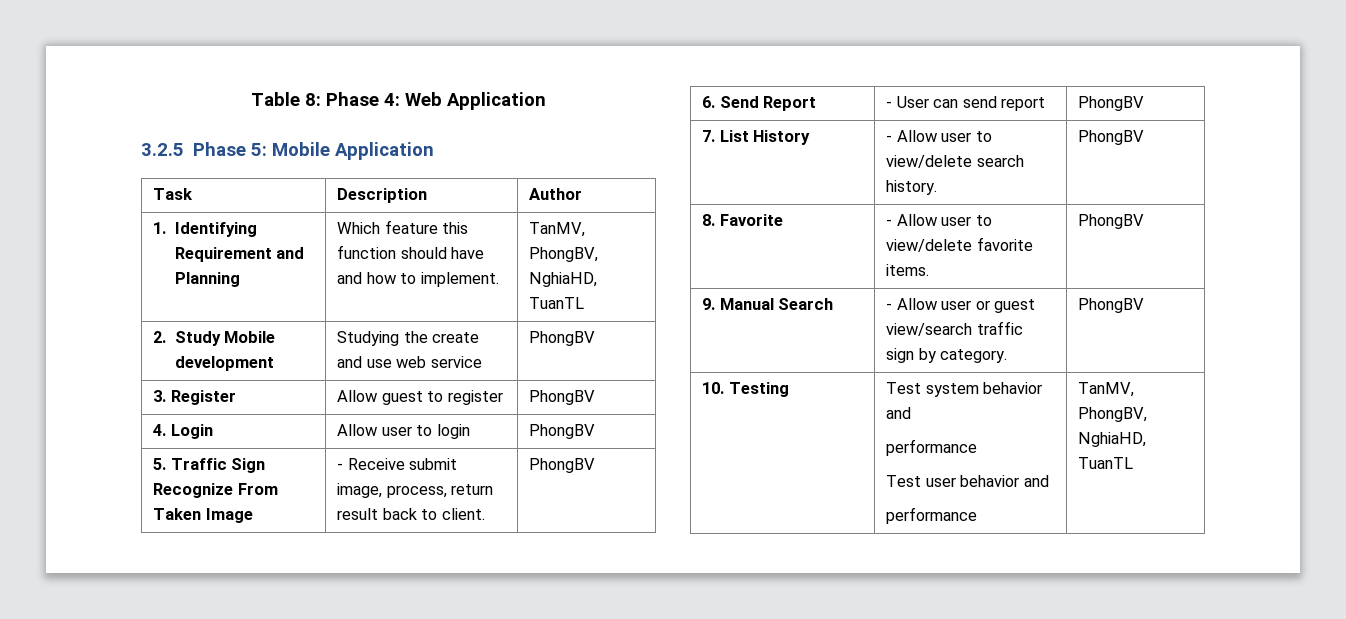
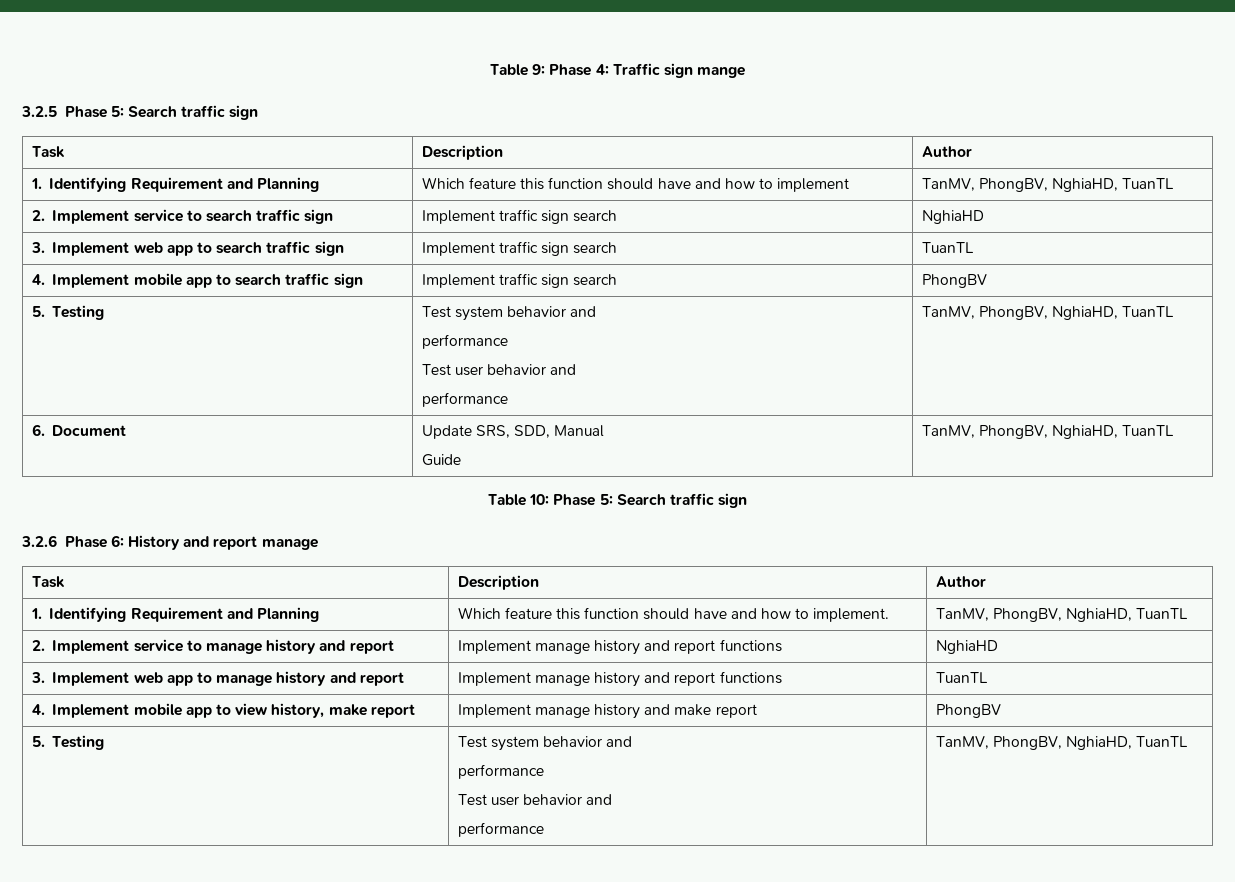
[251,92,321,106] Table 8: -> [489,64,546,76] Table 9:
[405,92,546,110] Web Application -> [612,63,746,78] Traffic sign mange
[272,142,435,160] [153,188,194,200] [337,188,428,203] [529,188,583,200] Mobile Application // Task | Description | Author -> [128,105,259,120] [31,146,65,158] [421,145,503,160] [921,146,972,157] [30,177,320,192] [421,177,850,192] [921,178,1175,192] [31,209,334,224] [421,209,618,224] [921,210,984,224] [30,241,344,256] [421,241,618,256] [921,242,974,253] [31,273,363,288] [421,273,618,288] [921,274,987,288] [31,305,105,320] [421,306,597,321] [421,334,508,349] [421,364,577,376] [421,392,508,407] [921,306,1175,320] [31,424,127,437] [421,425,605,439] [421,454,461,466] [921,425,1175,439] [487,493,748,508] [21,535,318,550] [31,576,65,588] [457,575,539,590] [935,576,986,587] Search traffic sign // Task | Description | Author // 1. Identifying Requirement and Planning | Which feature this function should have and how to implement | TanMV, PhongBV, NghiaHD, TuanTL // 2. Implement service to search traffic sign | Implement traffic sign search | NghiaHD // 3. Implement web app to search traffic sign | Implement traffic sign search | TuanTL // 4. Implement mobile app to search traffic sign | Implement traffic sign search | PhongBV // 5. Testing | Test system behavior and // performance // Test user behavior and // performance | TanMV, PhongBV, NghiaHD, TuanTL // 6. Document | Update SRS, SDD, Manual // Guide | TanMV, PhongBV, NghiaHD, TuanTL // Table 10: Phase 5: Search traffic sign // 3.2.6 Phase 6: History and report manage // Task | Description | Author
[174,331,276,346] [174,356,274,371] [337,331,480,346] [337,356,482,368] [529,331,596,346] [153,390,236,405] [337,390,503,405] [529,390,596,405] [153,424,213,439] [337,424,470,439] [529,424,596,439] [153,458,266,473] [153,483,278,498] [153,508,253,523] [337,458,458,470] [337,483,494,498] [337,508,485,520] [529,458,596,473] [702,96,817,111] [886,96,1046,111] [1078,96,1145,111] [702,130,811,145] [886,130,992,142] [886,155,1024,168] [886,180,938,195] [1078,130,1145,145] [702,214,783,226] [886,214,992,226] [886,237,1033,252] [886,264,930,276] [1078,214,1145,229] [702,298,834,310] [886,298,1036,313] [886,321,1023,336] [886,348,1008,363] [1078,298,1145,313] [702,382,725,394] Study Mobile development | Studying the create and use web service | PhongBV // 3. Register | Allow guest to register | PhongBV // 4. Login | Allow user to login | PhongBV // 5. Traffic Sign Recognize From Taken Image | - Receive submit image, process, return result back to client. | PhongBV // 6. Send Report | - User can send report | PhongBV // 7. List History | - Allow user to view/delete search history. | PhongBV // 8. Favorite | - Allow user to view/delete favorite items. | PhongBV // 9. Manual Search | - Allow user or guest view/search traffic sign by category. | PhongBV // 10. -> [52,639,394,654] [457,639,782,655] [935,640,998,654] [30,671,404,686] [457,671,782,687] [935,672,988,683] [31,703,415,718] [457,704,757,719] [935,704,1001,718] [31,736,45,747] Implement service to manage history and report | Implement manage history and report functions | NghiaHD // 3. Implement web app to manage history and report | Implement manage history and report functions | TuanTL // 4. Implement mobile app to view history, make report | Implement manage history and make report | PhongBV // 5.

